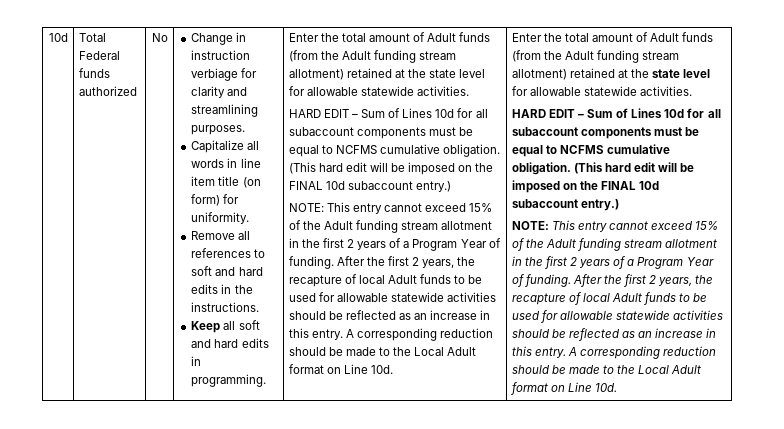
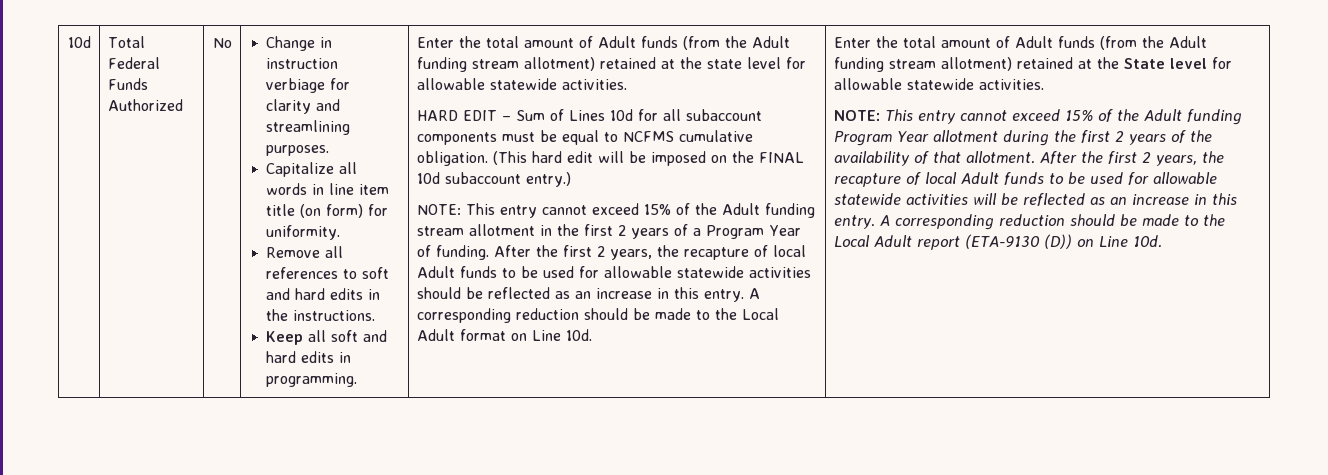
[78,68,110,78] [78,86,137,96] funds authorized -> [107,78,148,90] [107,99,183,111] Funds Authorized
[652,69,711,78] [511,86,693,96] [511,108,721,118] [511,127,700,139] [511,144,671,157] [511,162,695,175] [511,180,660,193] [511,199,619,211] state level for allowable statewide activities. // HARD EDIT – Sum of Lines 10d for all subaccount components must be equal to NCFMS cumulative obligation. (This hard edit will be imposed on the FINAL 10d subaccount entry.) -> [1123,57,1232,69] [833,78,1044,90] State level for allowable statewide activities.
[624,239,718,248] [511,256,714,269] [511,274,571,287] stream allotment in the first 2 years of a Program Year of funding. -> [833,130,1212,146] [833,151,1035,166] Program Year allotment during the first 2 years of the availability of that allotment.
[511,329,550,338] should -> [972,193,997,205] will
[510,382,548,395] format -> [916,234,1072,250] report (ETA-9130 (D))

